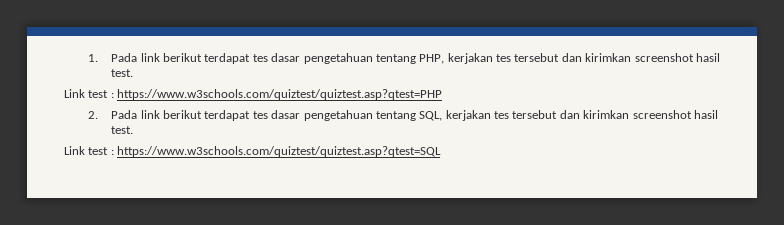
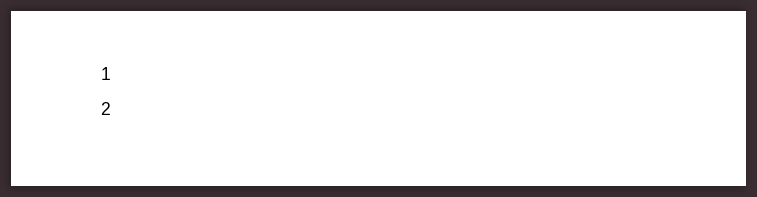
[87,53,720,64] [111,69,134,77] [64,89,443,100] [87,110,718,121] [111,126,134,134] [64,146,442,157] 1. Pada link berikut terdapat tes dasar pengetahuan tentang PHP, kerjakan tes tersebut dan kirimkan screenshot hasil test. // Link test : https://www.w3schools.com/quiztest/quiztest.asp?qtest=PHP // 2. Pada link berikut terdapat tes dasar pengetahuan tentang SQL, kerjakan tes tersebut dan kirimkan screenshot hasil test. // Link test : https://www.w3schools.com/quiztest/quiztest.asp?qtest=SQL -> [101,67,111,80] [101,102,111,115] 1 // 2

